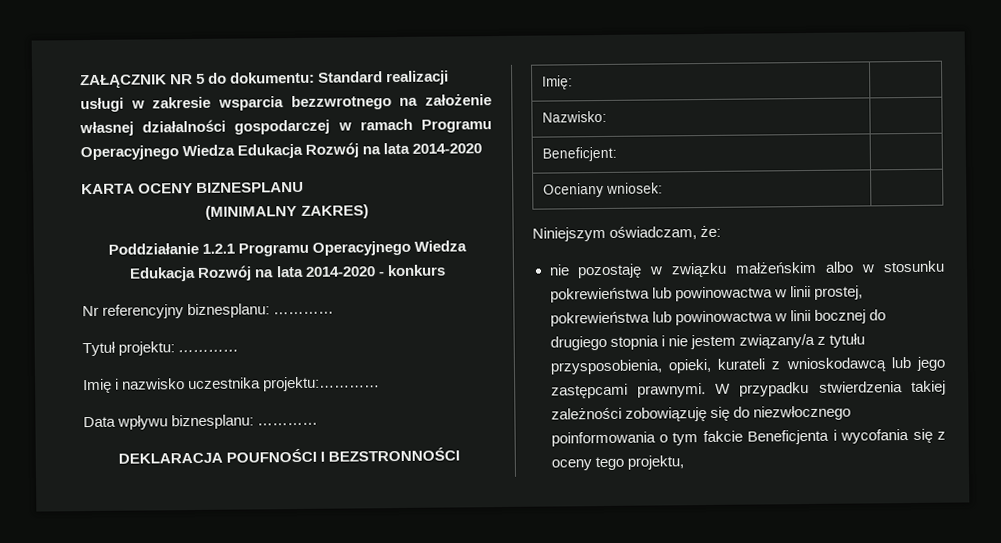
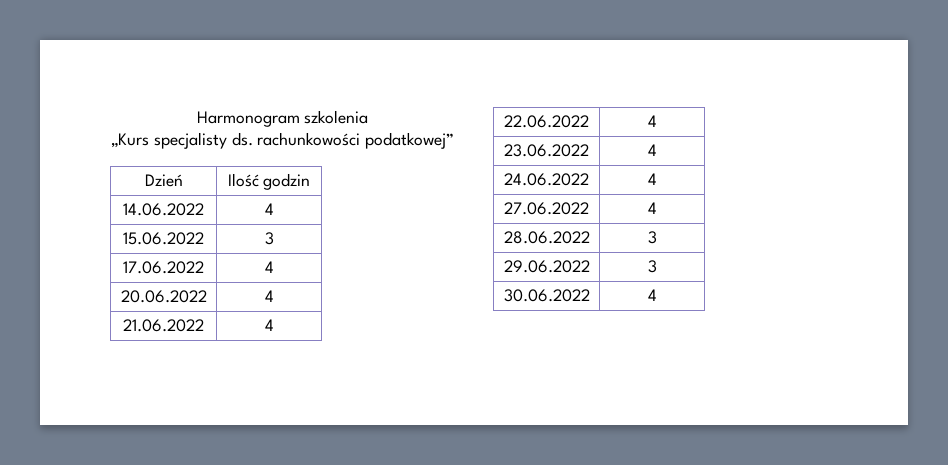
[80,70,450,90] [80,93,492,113] [79,118,492,137] [80,142,483,161] [81,181,305,195] [205,204,369,220] [107,240,468,257] [129,264,446,282] [82,303,335,319] [82,341,240,357] [83,376,381,394] [83,414,319,430] [117,447,461,464] [542,75,574,90] [542,110,608,123] [542,146,618,162] [543,182,664,198] [532,225,722,242] [548,260,946,279] [549,285,863,303] [549,309,886,327] [549,333,865,351] [549,356,945,375] [550,380,946,399] [550,405,851,422] [550,428,946,447] [550,455,684,471] ZAŁĄCZNIK NR 5 do dokumentu: Standard realizacji usługi w zakresie wsparcia bezzwrotnego na założenie własnej działalności gospodarczej w ramach Programu Operacyjnego Wiedza Edukacja Rozwój na lata 2014-2020 // KARTA OCENY BIZNESPLANU // (MINIMALNY ZAKRES) // Poddziałanie 1.2.1 Programu Operacyjnego Wiedza Edukacja Rozwój na lata 2014-2020 - konkurs // Nr referencyjny biznesplanu: ………… // Tytuł projektu: ………… // Imię i nazwisko uczestnika projektu:………… // Data wpływu biznesplanu: ………… // DEKLARACJA POUFNOŚCI I BEZSTRONNOŚCI // Imię: | // Nazwisko: | // Beneficjent: | // Oceniany wniosek: | // Niniejszym oświadczam, że: // nie pozostaję w związku małżeńskim albo w stosunku pokrewieństwa lub powinowactwa w linii prostej, pokrewieństwa lub powinowactwa w linii bocznej do drugiego stopnia i nie jestem związany/a z tytułu przysposobienia, opieki, kurateli z wnioskodawcą lub jego zastępcami prawnymi. W przypadku stwierdzenia takiej zależności zobowiązuję się do niezwłocznego poinformowania o tym fakcie Beneficjenta i wycofania się z oceny tego projektu, -> [196,110,369,127] [111,132,454,149] [144,174,183,187] [227,173,311,190] [123,203,204,216] [264,203,274,215] [123,232,204,245] [264,232,274,245] [123,261,204,274] [264,261,274,273] [120,290,207,303] [264,290,274,302] [123,319,204,332] [264,319,274,331] [504,115,589,128] [647,115,657,127] [504,144,589,157] [647,144,657,156] [504,173,589,186] [647,173,657,185] [504,202,589,215] [647,202,657,214] [503,231,590,244] [647,231,657,244] [503,260,590,273] [647,260,657,273] [503,289,590,302] [647,289,657,301] Harmonogram szkolenia // „Kurs specjalisty ds. rachunkowości podatkowej” // Dzień | Ilość godzin // 14.06.2022 | 4 // 15.06.2022 | 3 // 17.06.2022 | 4 // 20.06.2022 | 4 // 21.06.2022 | 4 // 22.06.2022 | 4 // 23.06.2022 | 4 // 24.06.2022 | 4 // 27.06.2022 | 4 // 28.06.2022 | 3 // 29.06.2022 | 3 // 30.06.2022 | 4

